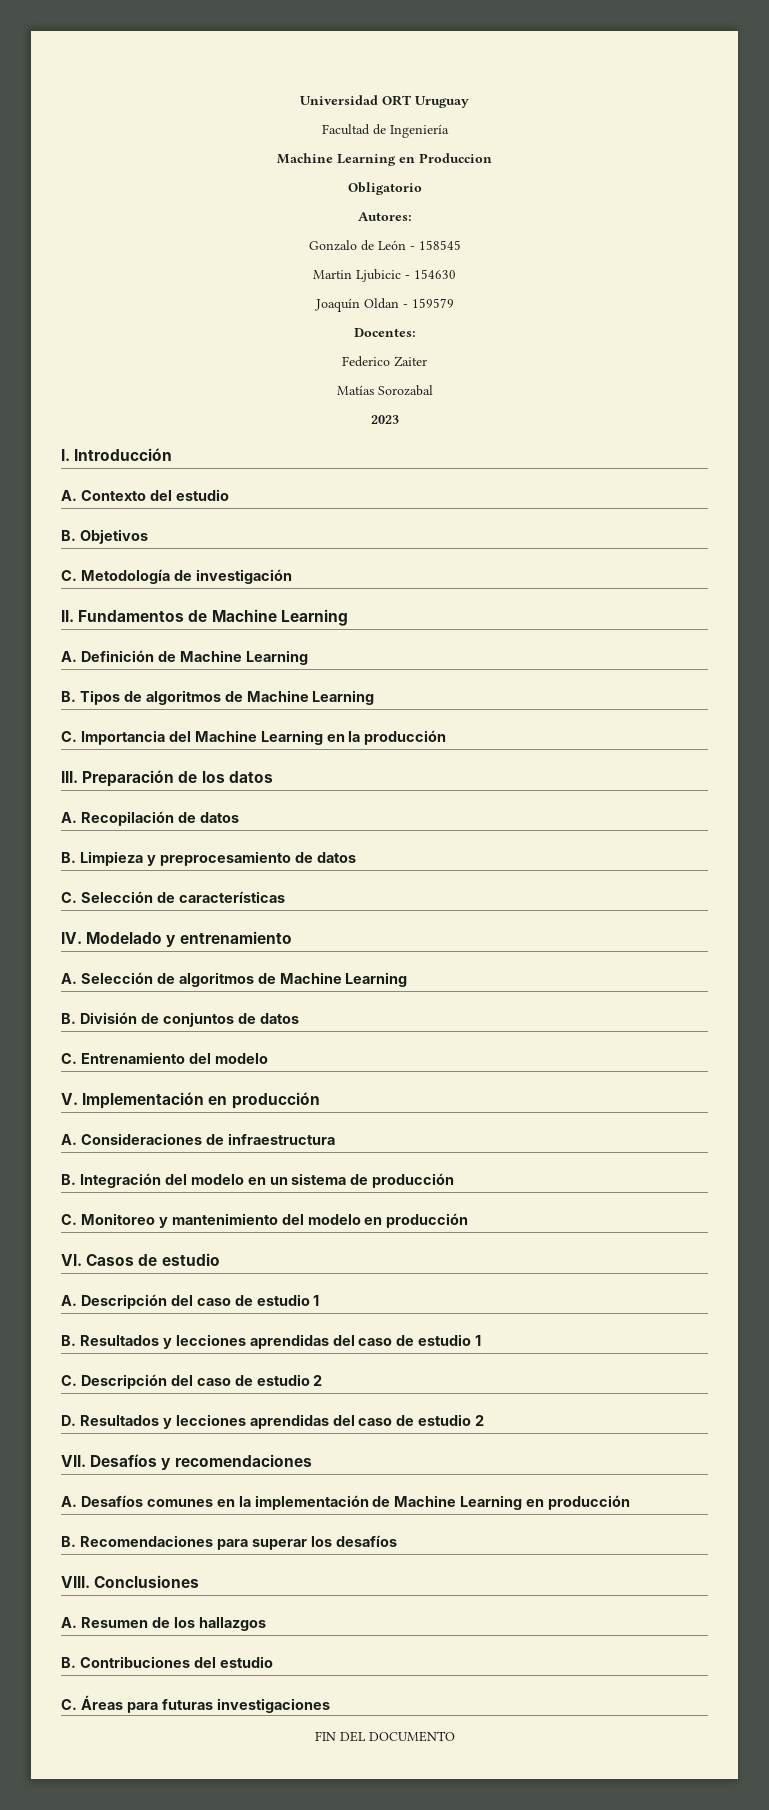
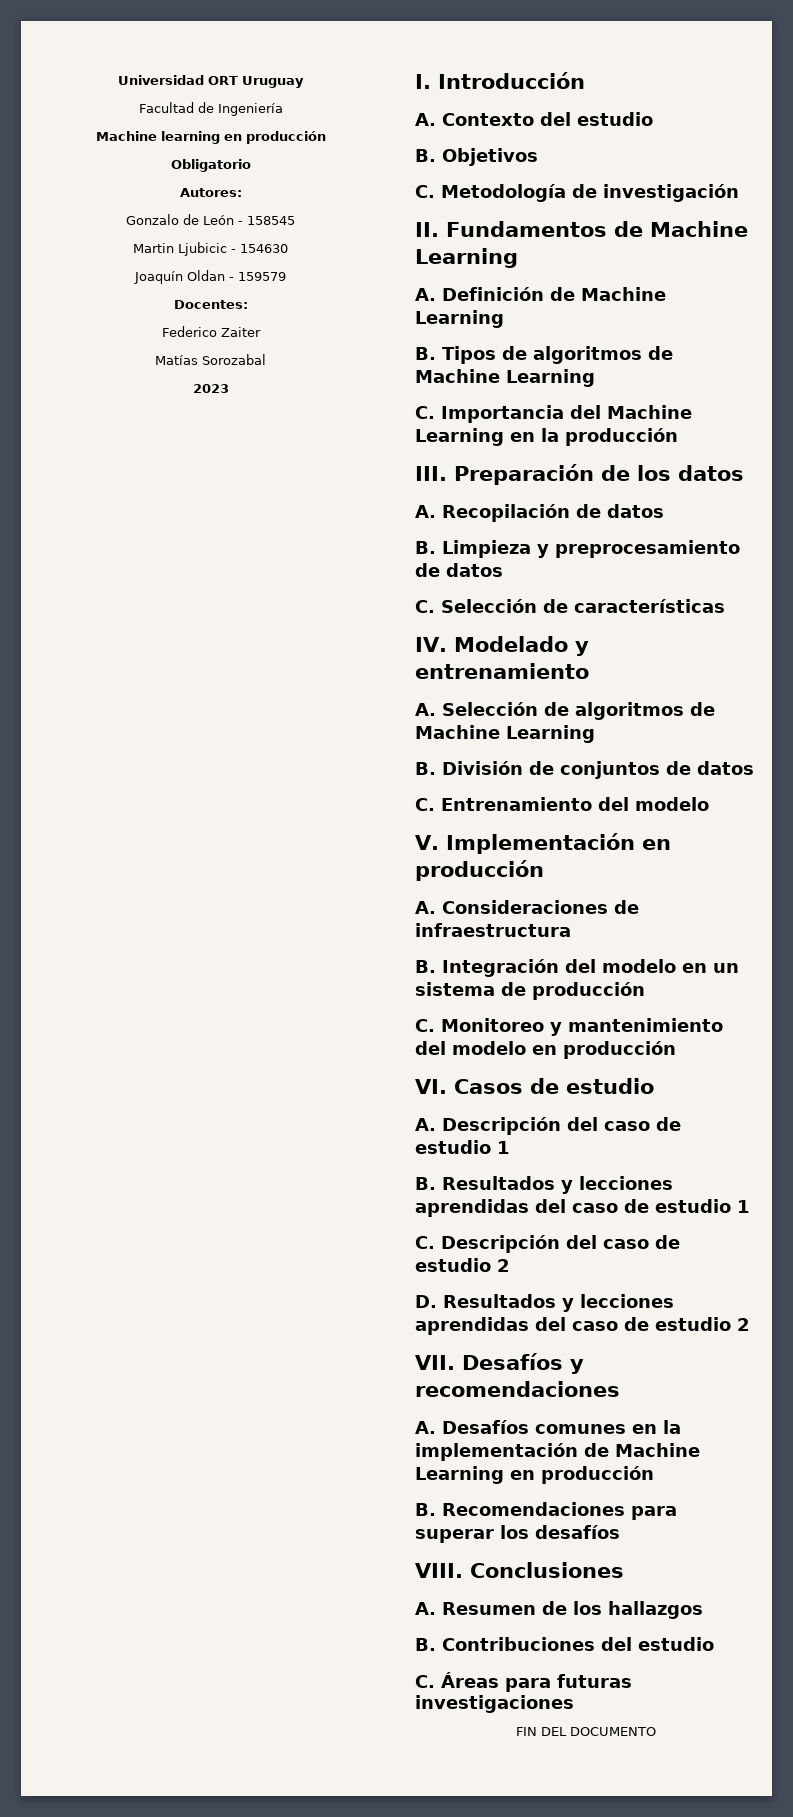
[337,153,492,166] Learning en Produccion -> [160,131,326,144] learning en producción

